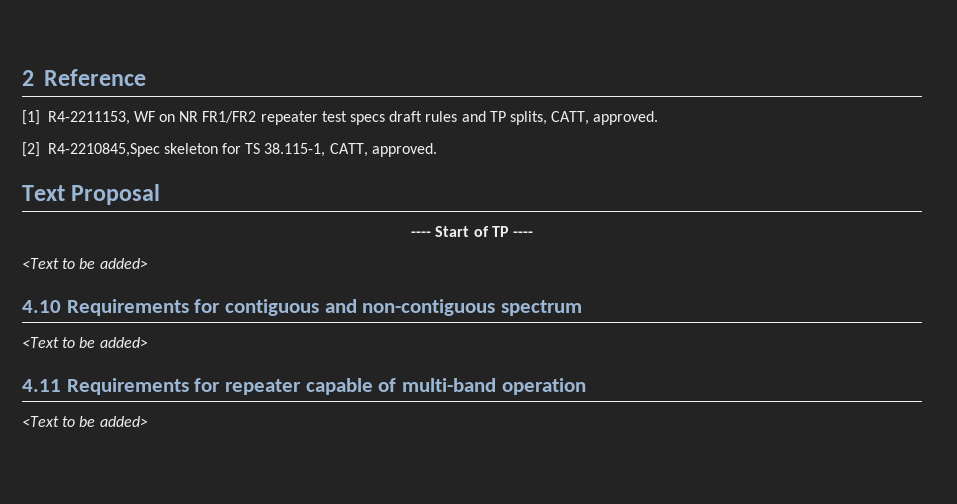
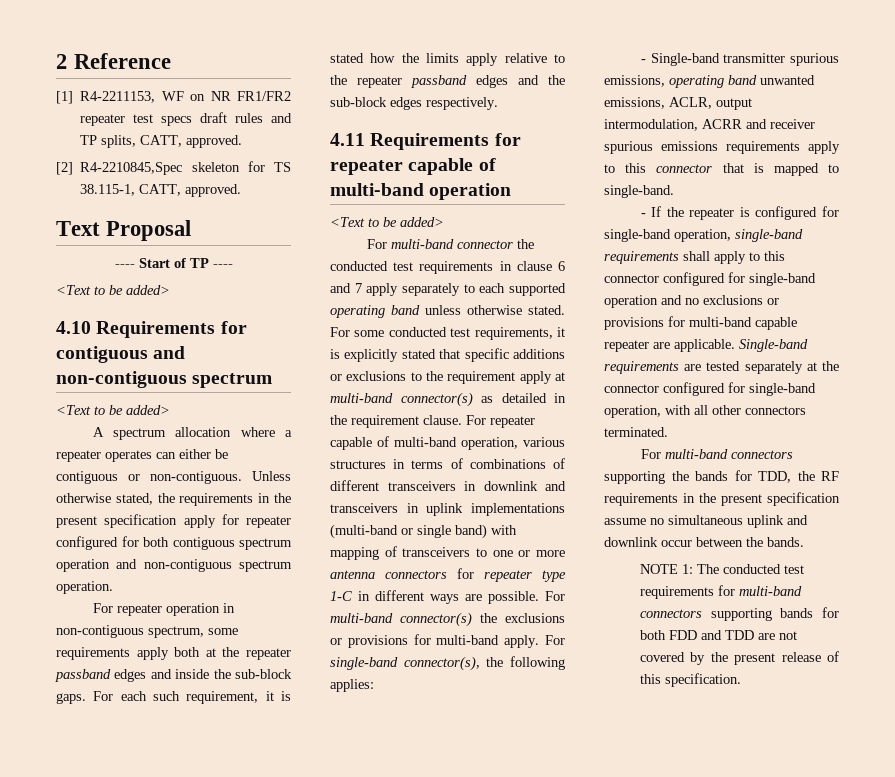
(148, 342) none -> [92,427,292,440] [56,449,228,462] [56,471,291,484] [56,493,291,506] [56,514,291,528] [56,536,292,550] [56,559,292,572] [56,581,113,594] [92,603,235,616] [56,625,238,638] [56,647,291,660] [55,669,292,682] [56,691,291,704] [330,53,565,66] [330,75,565,88] [330,97,498,110] // A spectrum allocation where a repeater operates can either be contiguous or non-contiguous. Unless otherwise stated, the requirements in the present specification apply for repeater configured for both contiguous spectrum operation and non-contiguous spectrum operation. // For repeater operation in non-contiguous spectrum, some requirements apply both at the repeater passband edges and inside the sub-block gaps. For each such requirement, it is stated how the limits apply relative to the repeater passband edges and the sub-block edges respectively.
(148, 421) none -> [366,239,534,249] [330,261,565,274] [330,283,566,296] [330,305,565,318] [330,327,565,340] [330,348,565,362] [330,371,565,384] [330,392,566,407] [330,415,535,428] [330,436,565,450] [330,458,565,469] [330,480,566,491] [330,503,565,516] [330,524,517,539] [330,546,565,560] [330,568,566,582] [330,590,565,604] [330,612,565,627] [330,634,565,648] [330,656,565,671] [330,679,374,692] [640,53,839,66] [604,75,815,88] [604,97,752,110] [604,119,815,131] [604,141,840,154] [604,163,839,176] [604,185,674,198] [640,206,839,220] [604,229,803,242] [604,251,785,264] [604,272,816,286] [604,295,779,308] [604,316,797,330] [604,339,808,352] [604,361,839,374] [604,382,816,396] [604,405,806,418] [604,427,668,437] [640,449,793,459] [604,470,839,484] [604,492,840,506] [604,515,808,528] [604,537,804,547] [639,564,804,574] [639,585,802,599] [639,607,839,621] [639,630,797,640] [639,651,839,665] [639,673,741,687] // For multi-band connector the conducted test requirements in clause 6 and 7 apply separately to each supported operating band unless otherwise stated. For some conducted test requirements, it is explicitly stated that specific additions or exclusions to the requirement apply at multi-band connector(s) as detailed in the requirement clause. For repeater capable of multi-band operation, various structures in terms of combinations of different transceivers in downlink and transceivers in uplink implementations (multi-band or single band) with mapping of transceivers to one or more antenna connectors for repeater type 1-C in different ways are possible. For multi-band connector(s) the exclusions or provisions for multi-band apply. For single-band connector(s), the following applies: // - Single-band transmitter spurious emissions, operating band unwanted emissions, ACLR, output intermodulation, ACRR and receiver spurious emissions requirements apply to this connector that is mapped to single-band. // - If the repeater is configured for single-band operation, single-band requirements shall apply to this connector configured for single-band operation and no exclusions or provisions for multi-band capable repeater are applicable. Single-band requirements are tested separately at the connector configured for single-band operation, with all other connectors terminated. // For multi-band connectors supporting the bands for TDD, the RF requirements in the present specification assume no simultaneous uplink and downlink occur between the bands. // NOTE 1: The conducted test requirements for multi-band connectors supporting bands for both FDD and TDD are not covered by the present release of this specification.

